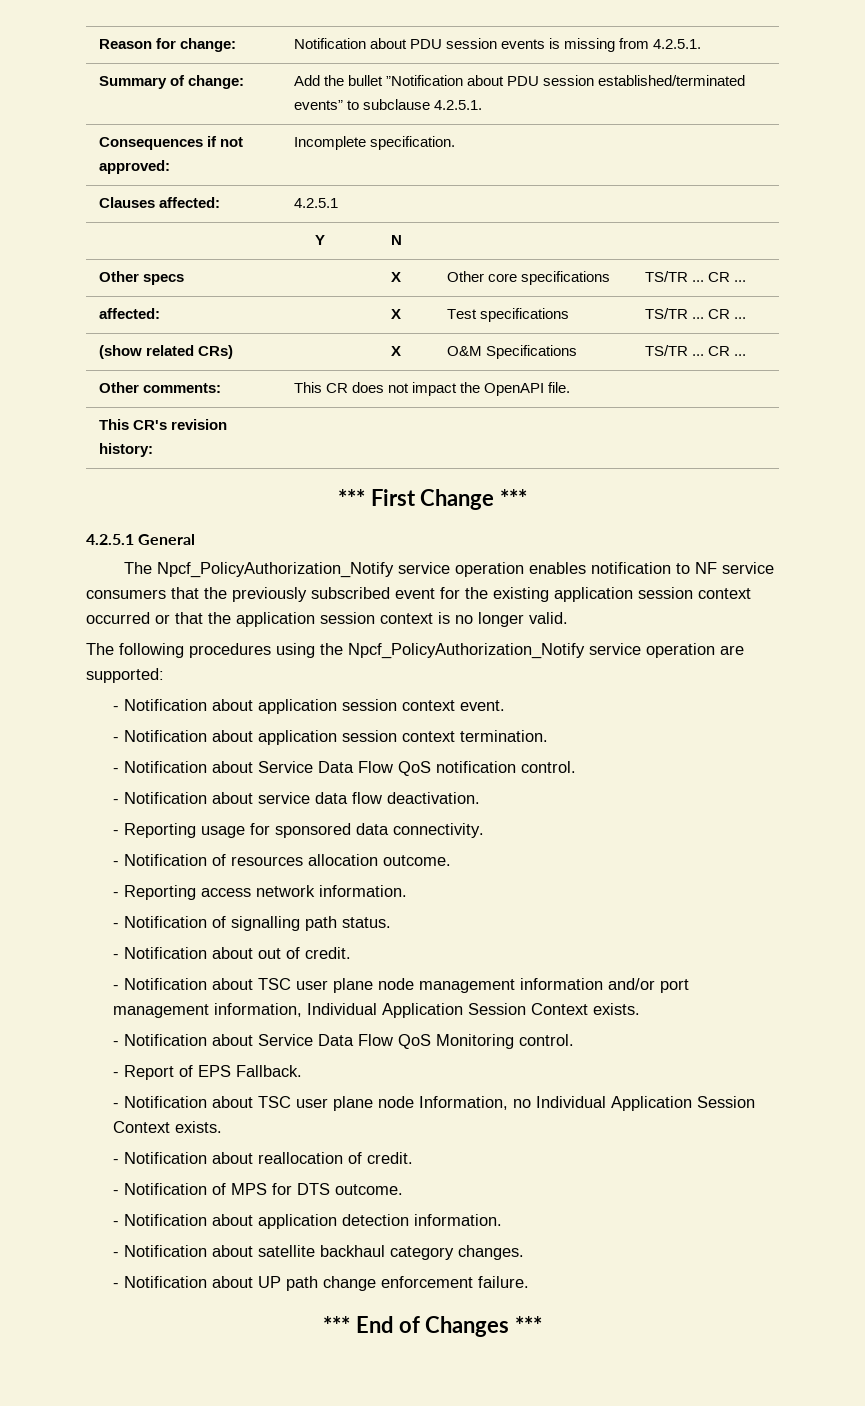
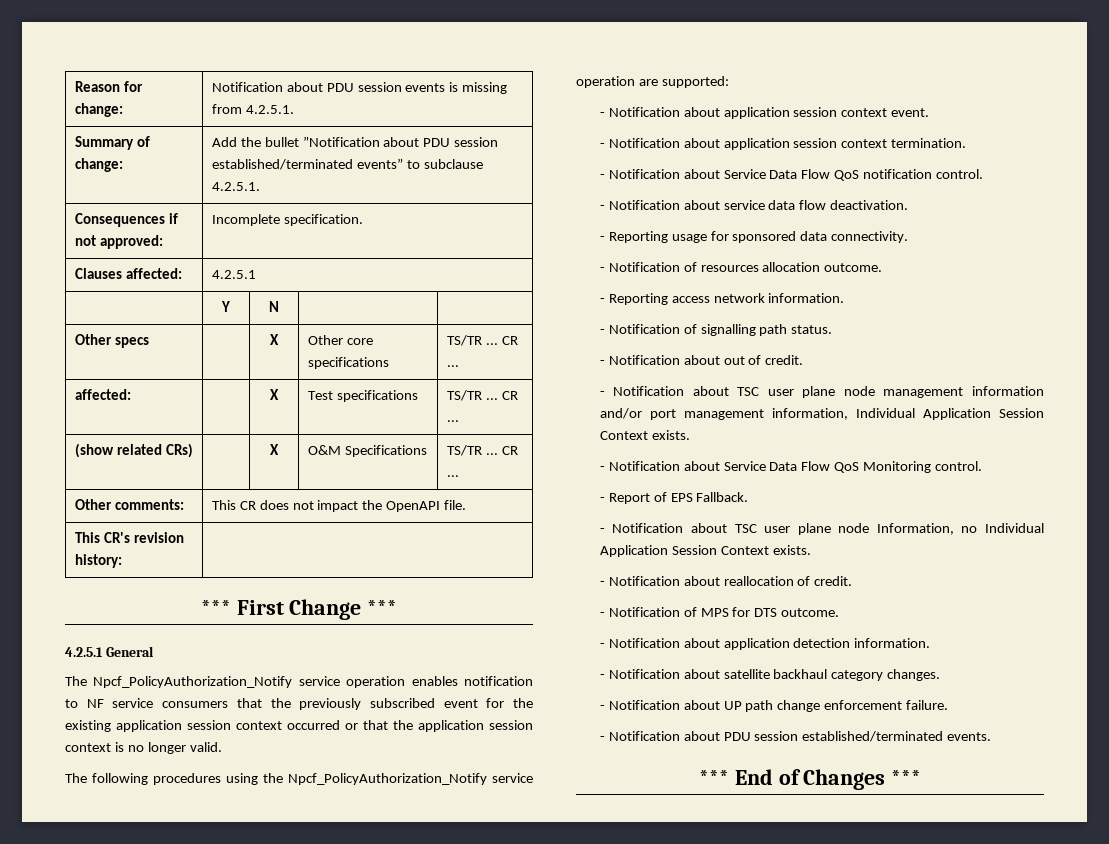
(530, 1282) none -> [599,731,992,742] // - Notification about PDU session established/terminated events.

